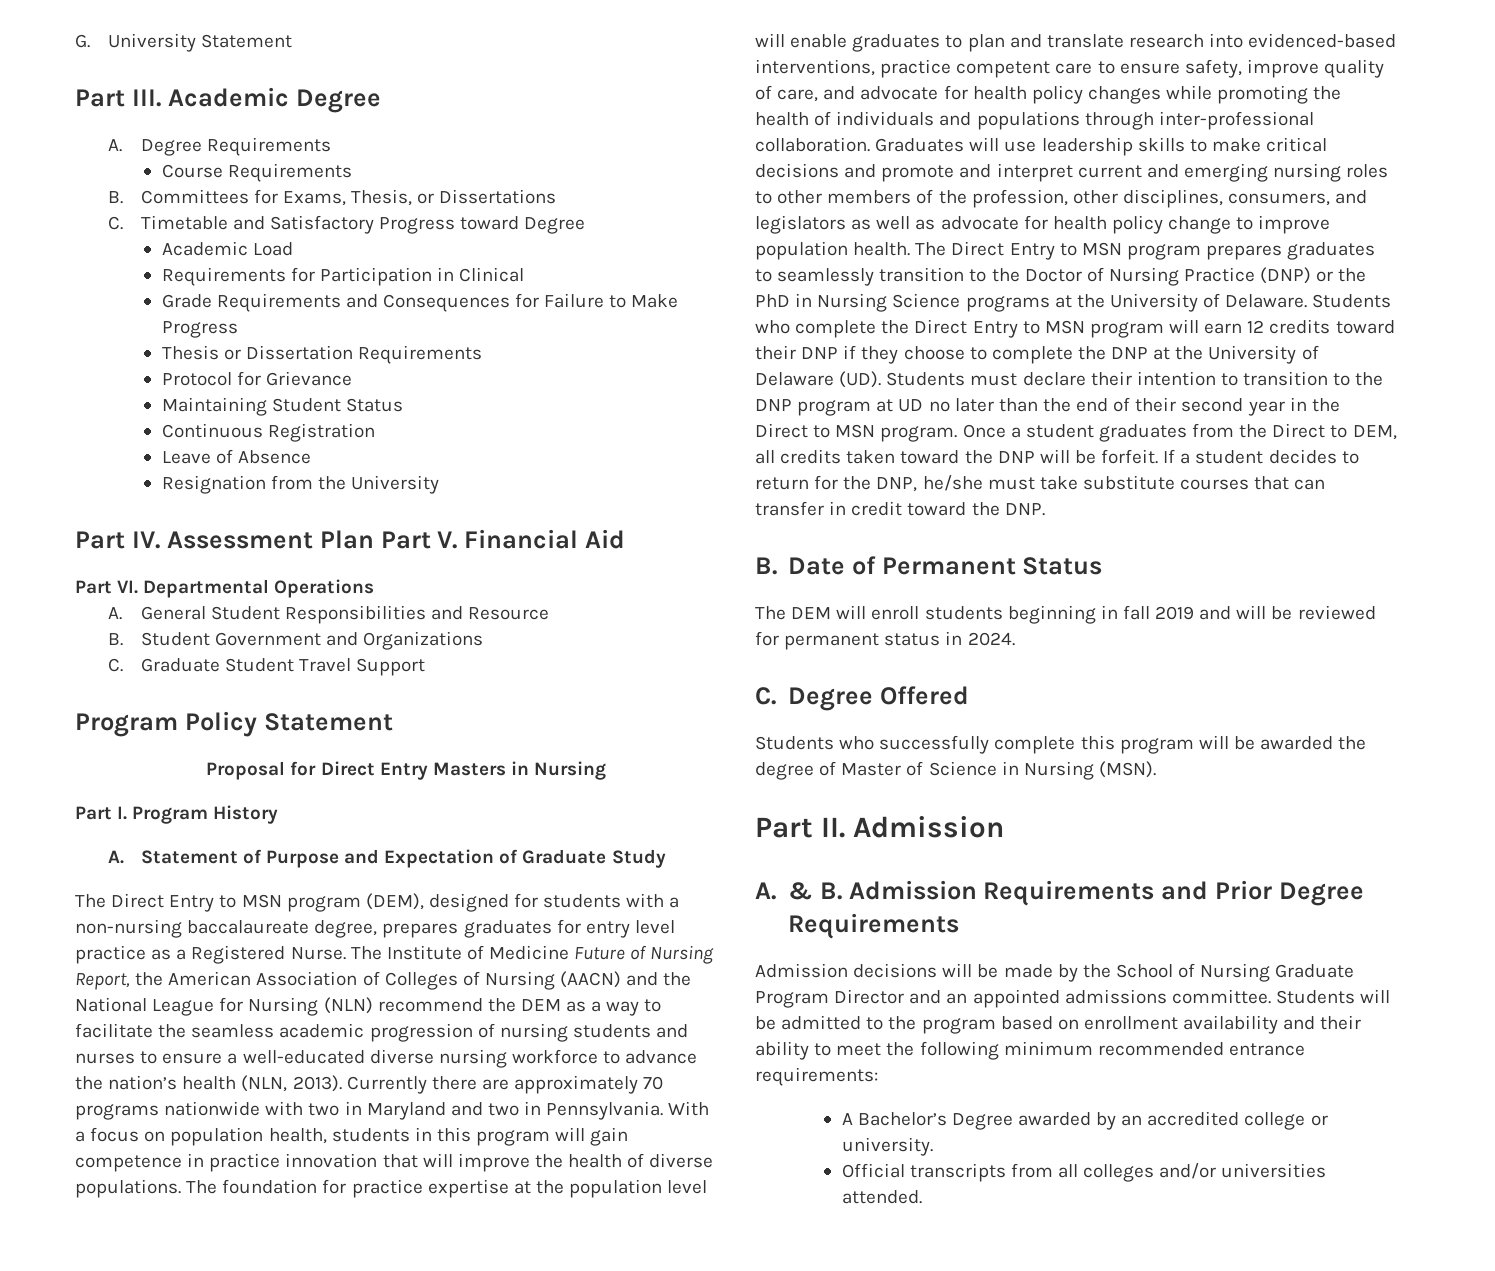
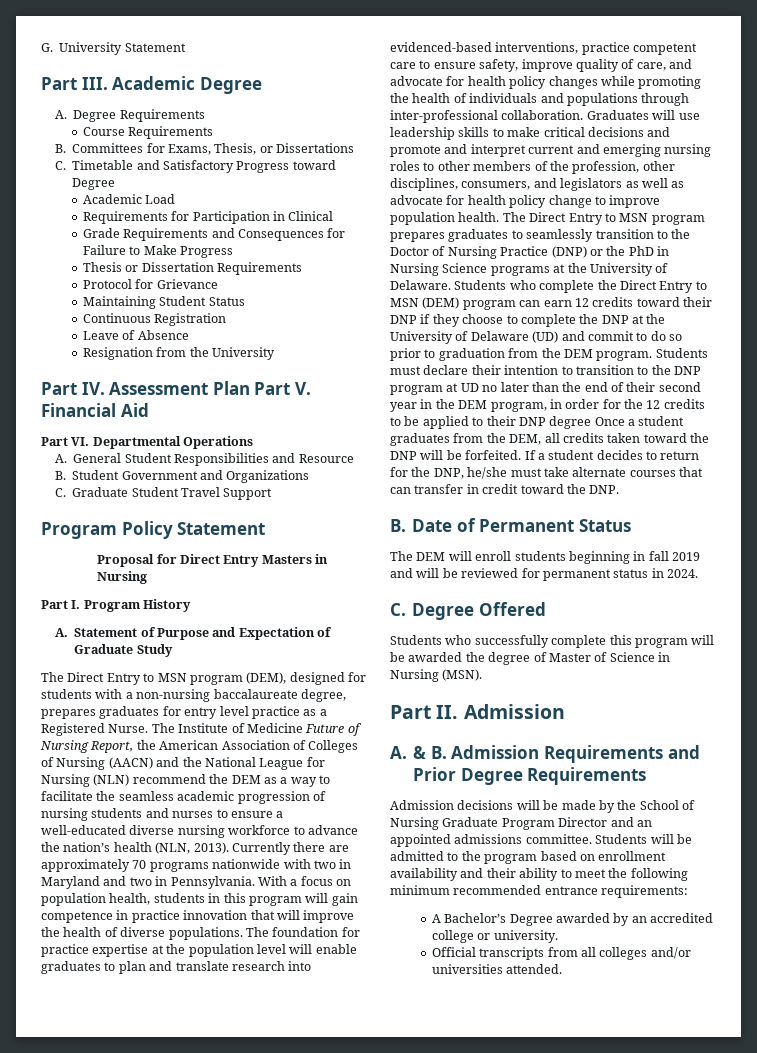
[1089,319,1200,338] program will -> [422,297,541,310] (DEM) program can
[839,371,882,388] (UD). -> [532,331,682,343] [390,348,653,361] (UD) and commit to do so prior to graduation from the DEM program.
[755,423,958,442] Direct to MSN program. -> [458,399,705,412] [390,416,592,429] DEM program, in order for the 12 credits to be applied to their DNP degree
[1272,423,1348,438] Direct to -> (506, 438) none
[1101,449,1159,464] forfeit. -> [465,450,522,460] forfeited.
[1082,475,1175,490] substitute -> [572,467,627,477] alternate

